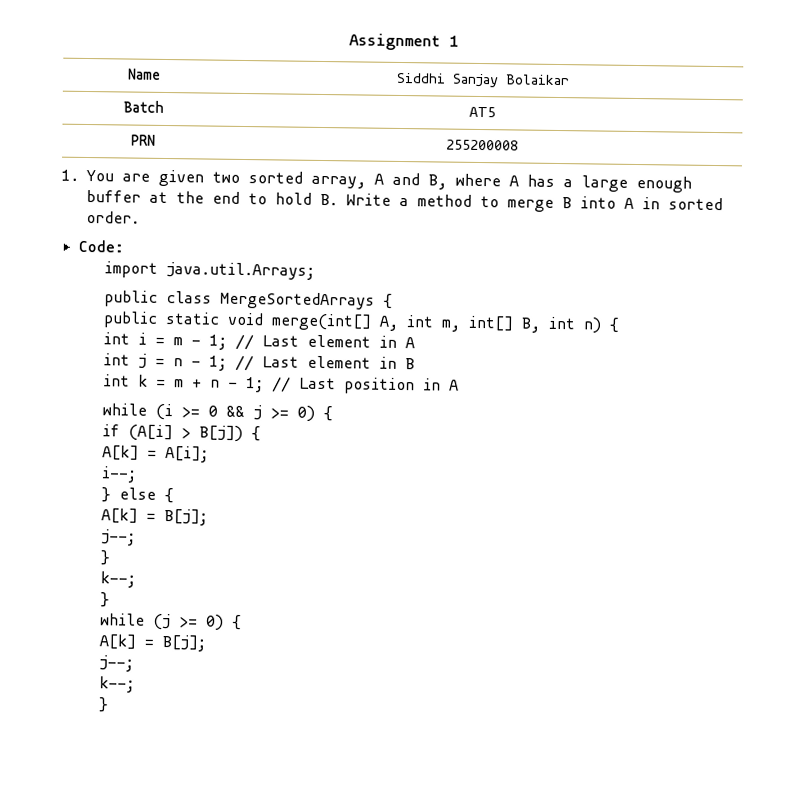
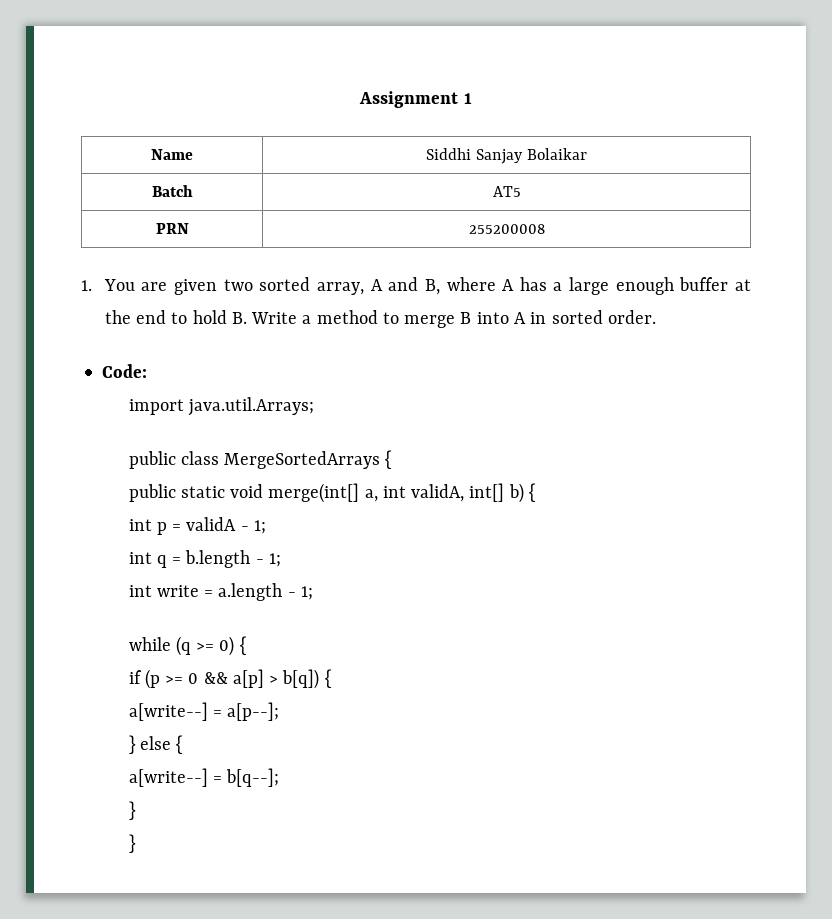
[378,315,602,334] A, int m, int[] B, int n) -> [364,483,524,503] a, int validA, int[] b)
[137,332,415,351] [102,353,415,372] [102,374,459,395] [101,403,333,422] [101,424,261,443] [101,445,209,463] [100,466,137,483] i = m - 1; // Last element in A // int j = n - 1; // Last element in B // int k = m + n - 1; // Last position in A // while (i >= 0 && j >= 0) { // if (A[i] > B[j]) { // A[k] = A[i]; // i--; -> [156,517,266,535] [128,550,281,568] [128,583,313,601] [128,636,247,656] [128,669,332,689] [128,702,280,721] p = validA - 1; // int q = b.length - 1; // int write = a.length - 1; // while (q >= 0) { // if (p >= 0 && a[p] > b[q]) { // a[write--] = a[p--];
[100,508,208,526] [100,529,136,546] [99,550,111,566] [99,571,136,588] [99,592,110,608] [99,613,242,631] [98,634,206,652] [98,655,134,672] [98,676,135,693] [97,697,109,713] A[k] = B[j]; // j--; // } // k--; // } // while (j >= 0) { // A[k] = B[j]; // j--; // k--; // } -> [128,768,280,787] [128,801,136,820] [128,834,136,853] a[write--] = b[q--]; // } // }

